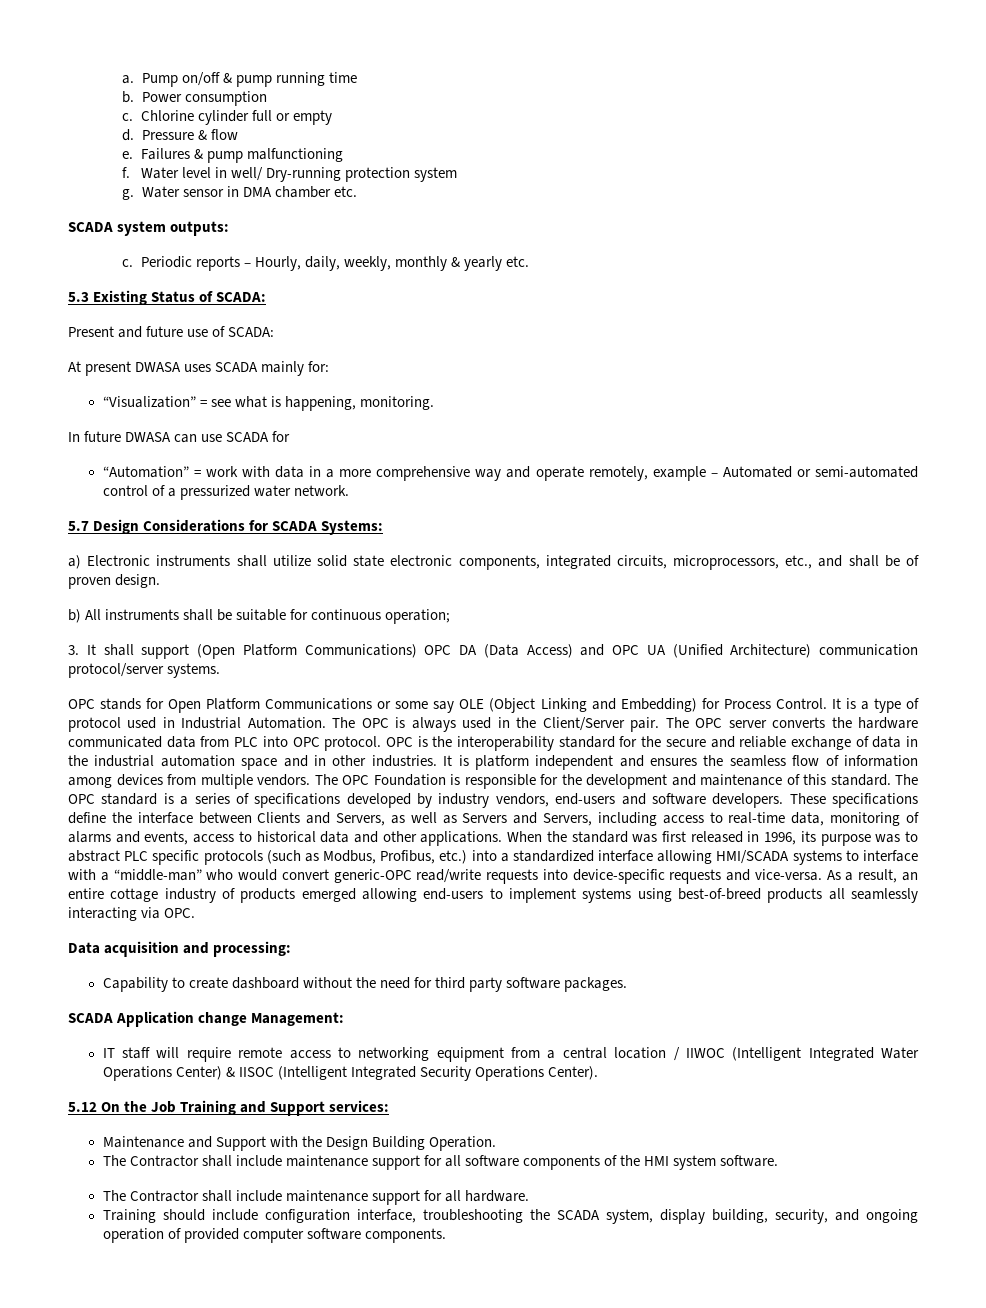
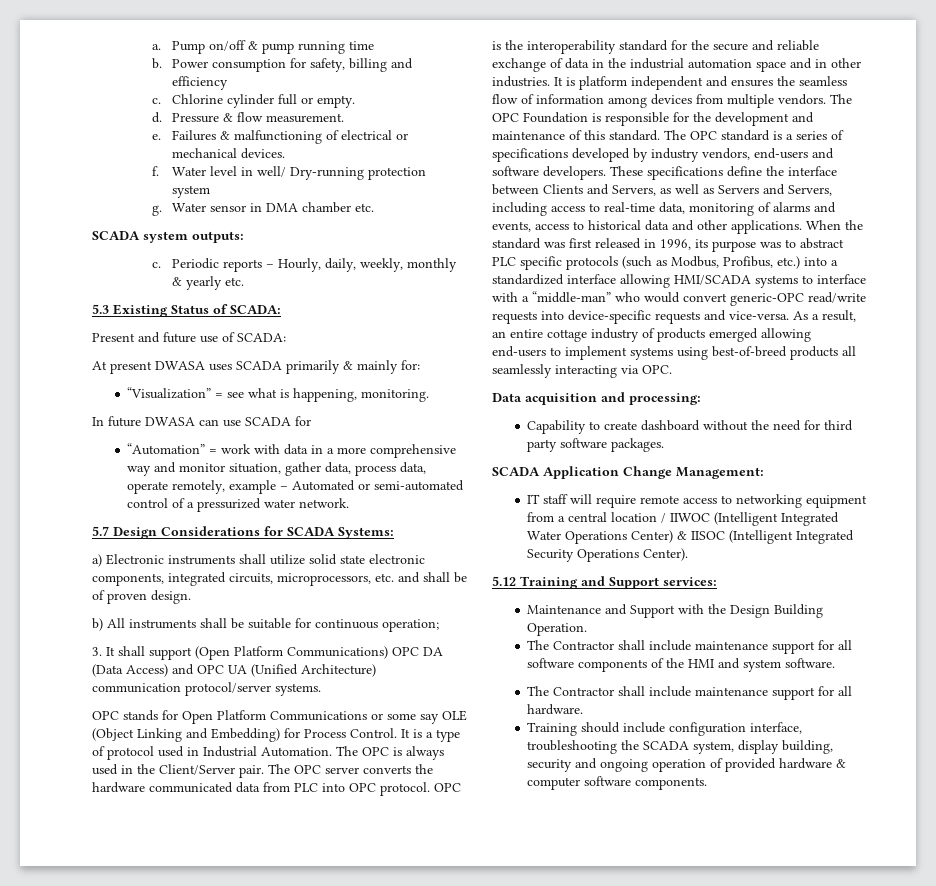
(268, 98) none -> [289,58,413,72] [171,76,228,90] for safety, billing and efficiency
[293,110,333,125] empty -> [316,95,355,108] empty.
(239, 134) none -> [265,113,344,123] measurement.
[207,151,244,163] pump -> (230, 135) none
(344, 155) none -> [325,130,408,140] [171,148,285,159] of electrical or mechanical devices.
(259, 367) none -> [286,360,353,374] primarily &
(531, 472) none -> [179,462,427,476] monitor situation, gather data, process data,
[785,555,813,569] etc., -> [375,573,394,582] etc.
[198,1012,248,1026] change -> [623,466,672,479] Change
[101,1101,177,1113] On the Job -> (516, 581) none
(670, 1161) none -> [718,658,741,669] and
[774,1209,828,1224] security, -> [527,759,573,772] security
(239, 1235) none -> [779,758,847,769] hardware &

